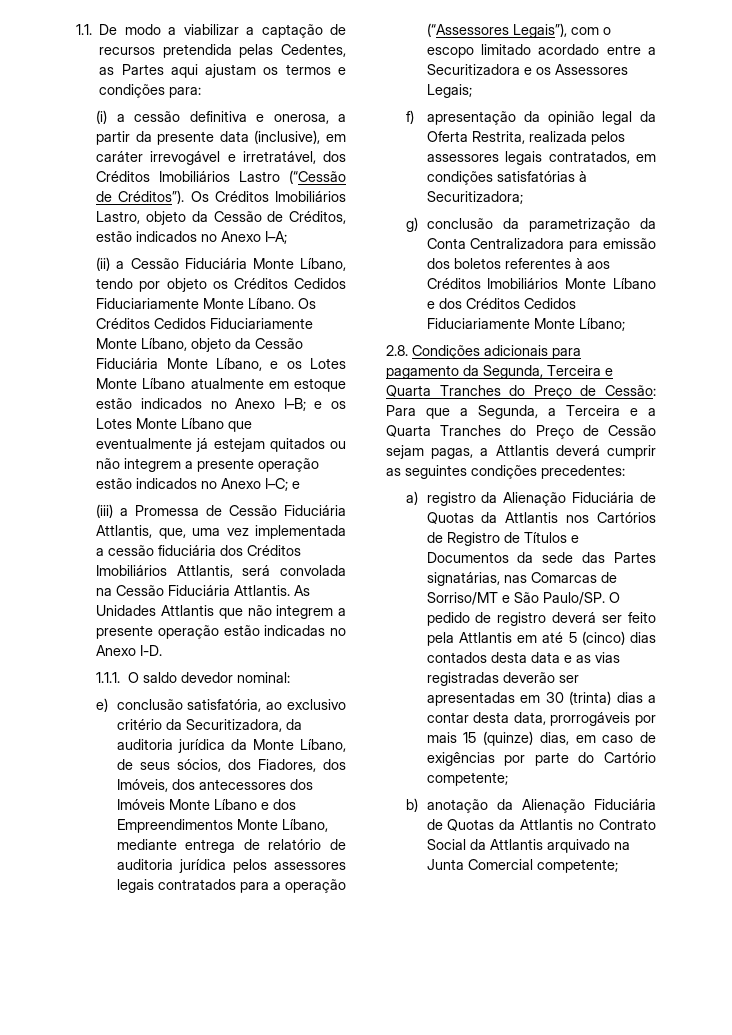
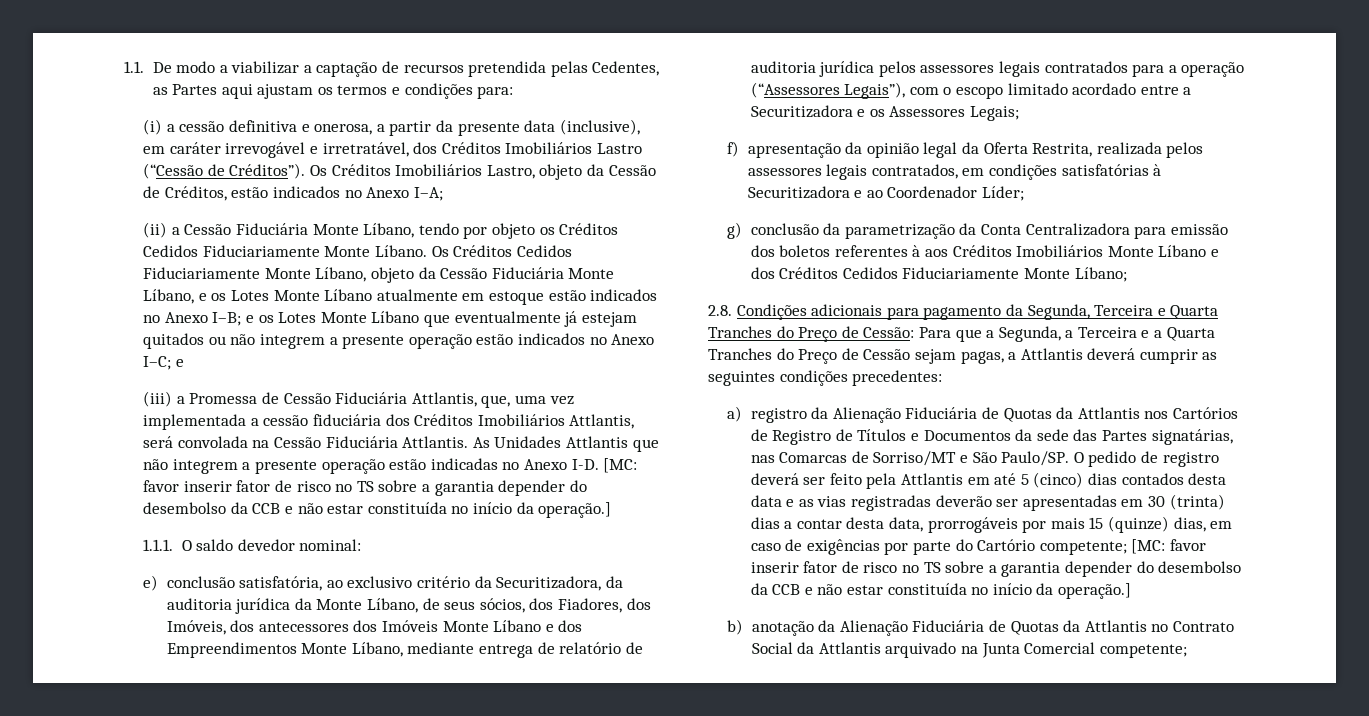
(163, 650) none -> [603,458,638,473] [143,480,587,496] [143,502,612,518] [MC: favor inserir fator de risco no TS sobre a garantia depender do desembolso da CCB e não estar constituída no início da operação.]
[426,191,523,204] Securitizadora; -> [747,186,1025,201] Securitizadora e ao Coordenador Líder;
(508, 779) none -> [1131,539,1206,554] [750,561,1242,577] [750,583,1131,599] [MC: favor inserir fator de risco no TS sobre a garantia depender do desembolso da CCB e não estar constituída no início da operação.]

